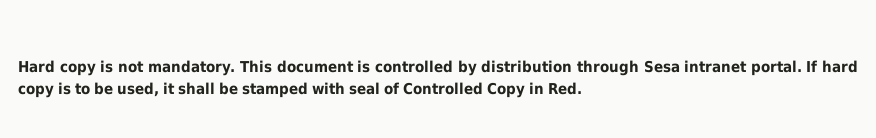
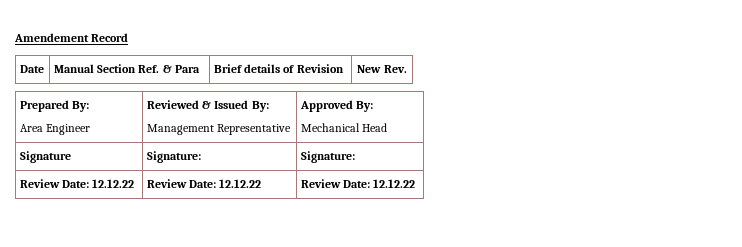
[18,60,858,76] [18,82,582,98] Hard copy is not mandatory. This document is controlled by distribution through Sesa intranet portal. If hard copy is to be used, it shall be stamped with seal of Controlled Copy in Red. -> [14,33,129,42] [19,65,44,73] [53,64,200,73] [213,64,344,73] [357,65,407,73] [19,100,90,112] [19,124,91,135] [146,100,269,112] [146,124,292,135] [299,100,374,112] [300,123,388,132] [19,151,71,163] [146,151,201,163] [300,151,355,163] [19,179,135,188] [146,179,262,188] [300,179,416,188] Amendement Record // Date | Manual Section Ref. & Para | Brief details of Revision | New Rev. // Prepared By: // Area Engineer | Reviewed & Issued By: // Management Representative | Approved By: // Mechanical Head // Signature | Signature: | Signature: // Review Date: 12.12.22 | Review Date: 12.12.22 | Review Date: 12.12.22

